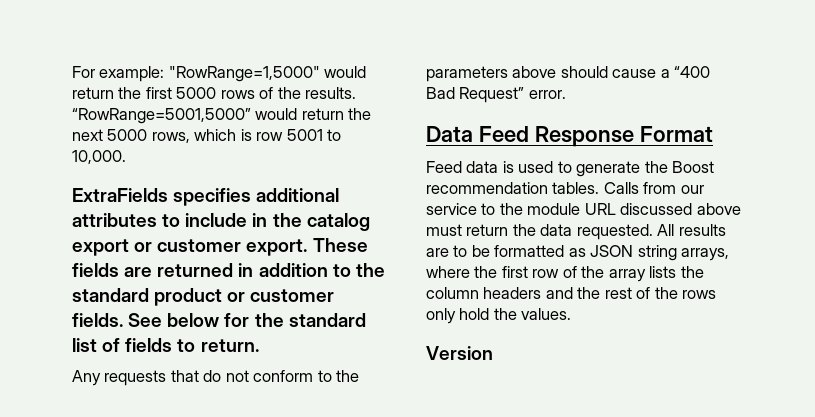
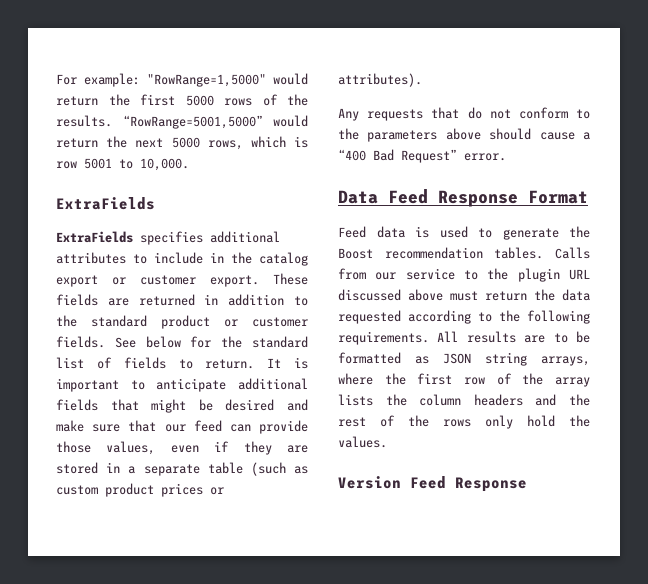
(168, 195) none -> [56,231,133,243] // ExtraFields
(259, 345) none -> [267,357,308,369] [56,378,308,392] [56,399,308,413] [56,420,308,434] [56,441,308,455] [56,462,308,476] [56,483,224,497] [338,73,422,87] It is important to anticipate additional fields that might be desired and make sure that our feed can provide those values, even if they are stored in a separate table (such as custom product prices or attributes).
[527,203,581,215] module -> [517,268,560,282] plugin
[576,224,653,240] requested. -> [338,310,590,324] [338,331,429,345] requested according to the following requirements.
(493, 353) none -> [410,476,527,492] Feed Response

